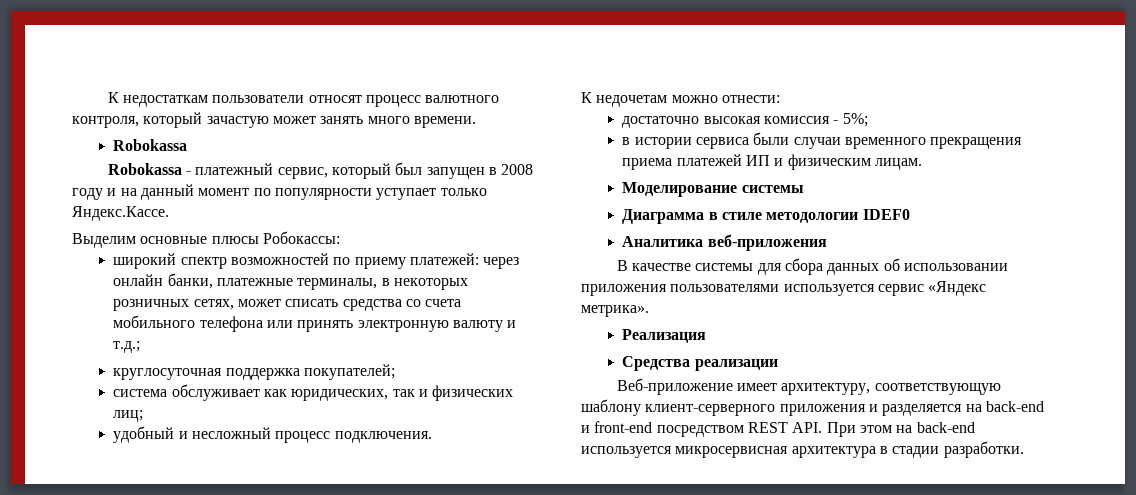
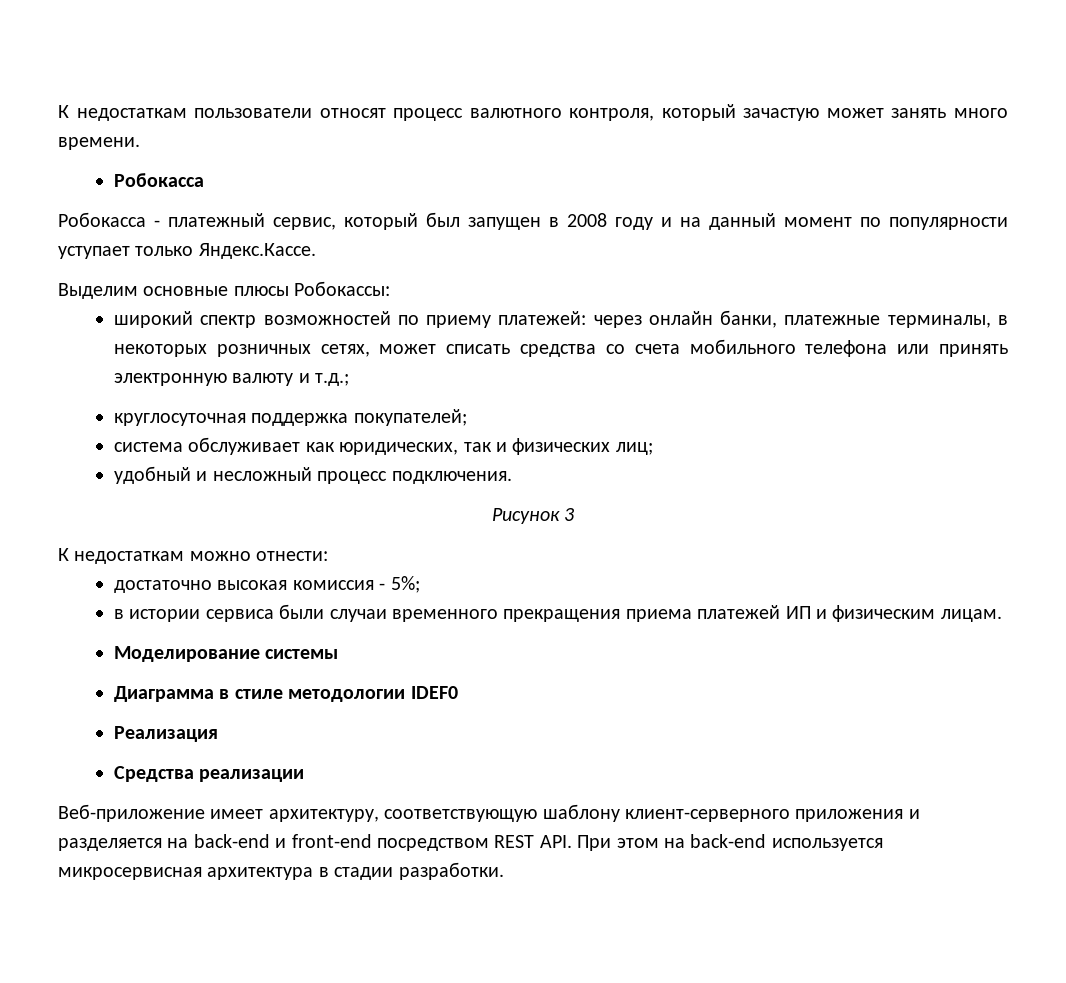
[113,139,188,151] [107,163,182,175] Robokassa // Robokassa -> [114,173,205,187] [58,212,146,227] Робокасса // Робокасса
[581,92,668,107] // К недочетам -> [491,508,575,524] [58,548,185,564] // Рисунок 3 // К недостаткам
[622,234,827,251] [616,258,1009,275] [581,281,987,296] [581,305,649,317] // Аналитика веб-приложения // В качестве системы для сбора данных об использовании приложения пользователями используется сервис «Яндекс метрика». -> (458, 692) none

